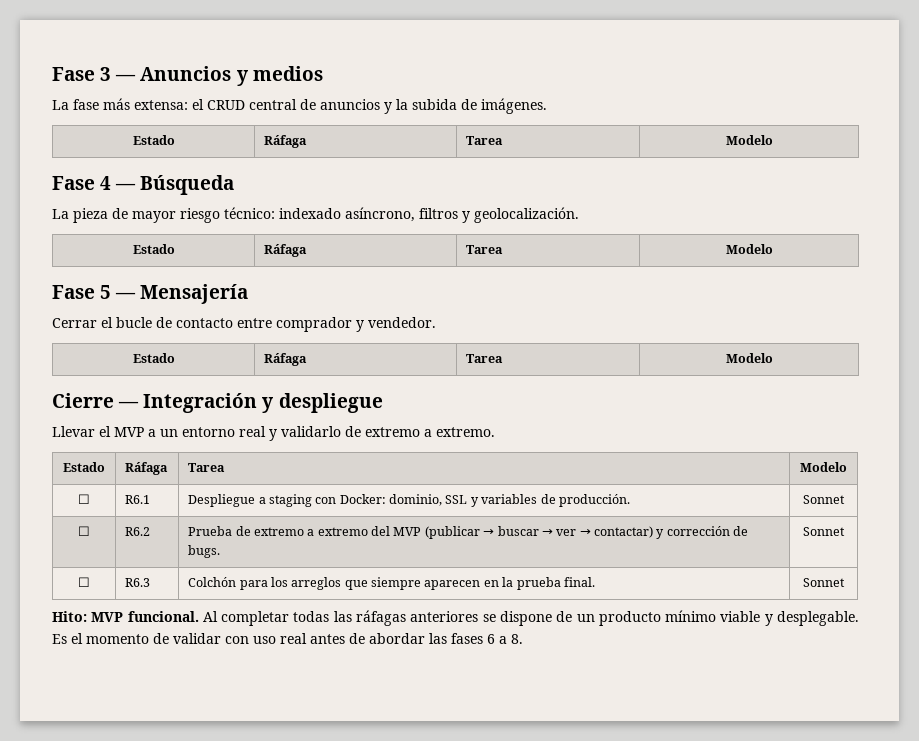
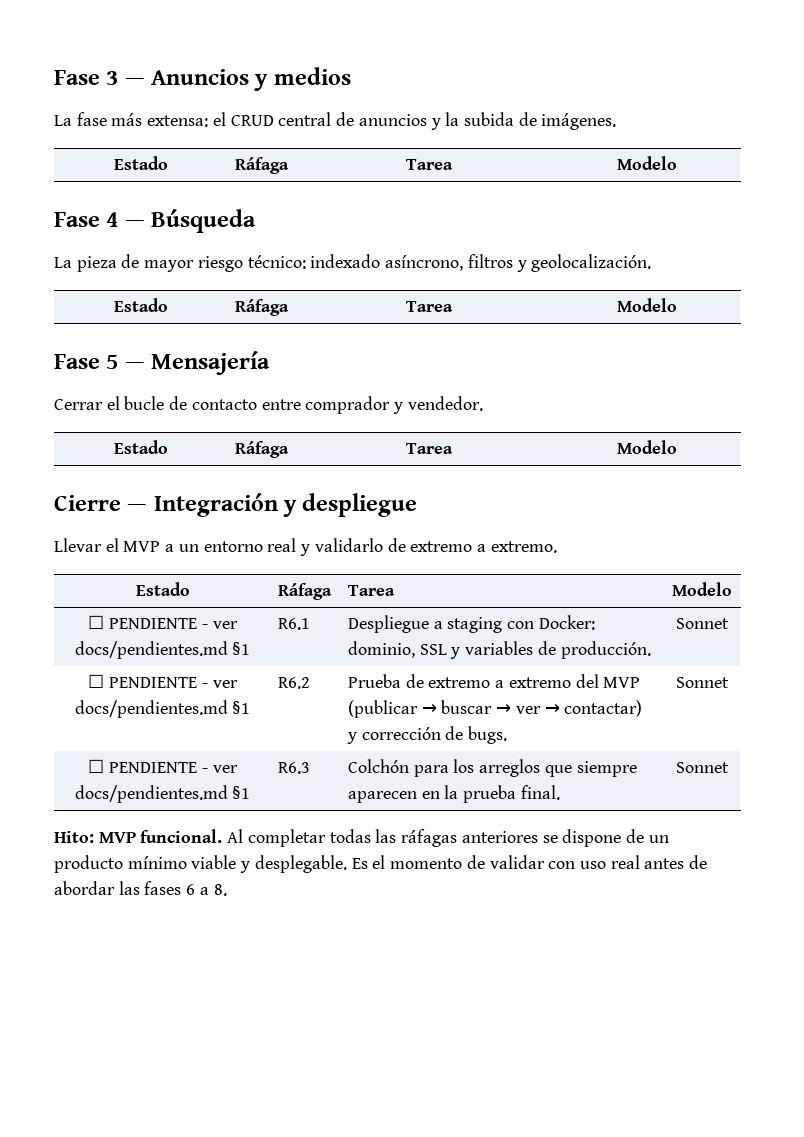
(90, 499) none -> [109,618,238,629] [74,641,251,659] PENDIENTE - ver docs/pendientes.md §1
(90, 531) none -> [109,677,238,688] [74,700,251,718] PENDIENTE - ver docs/pendientes.md §1
(90, 582) none -> [109,762,238,773] [74,785,251,803] PENDIENTE - ver docs/pendientes.md §1

